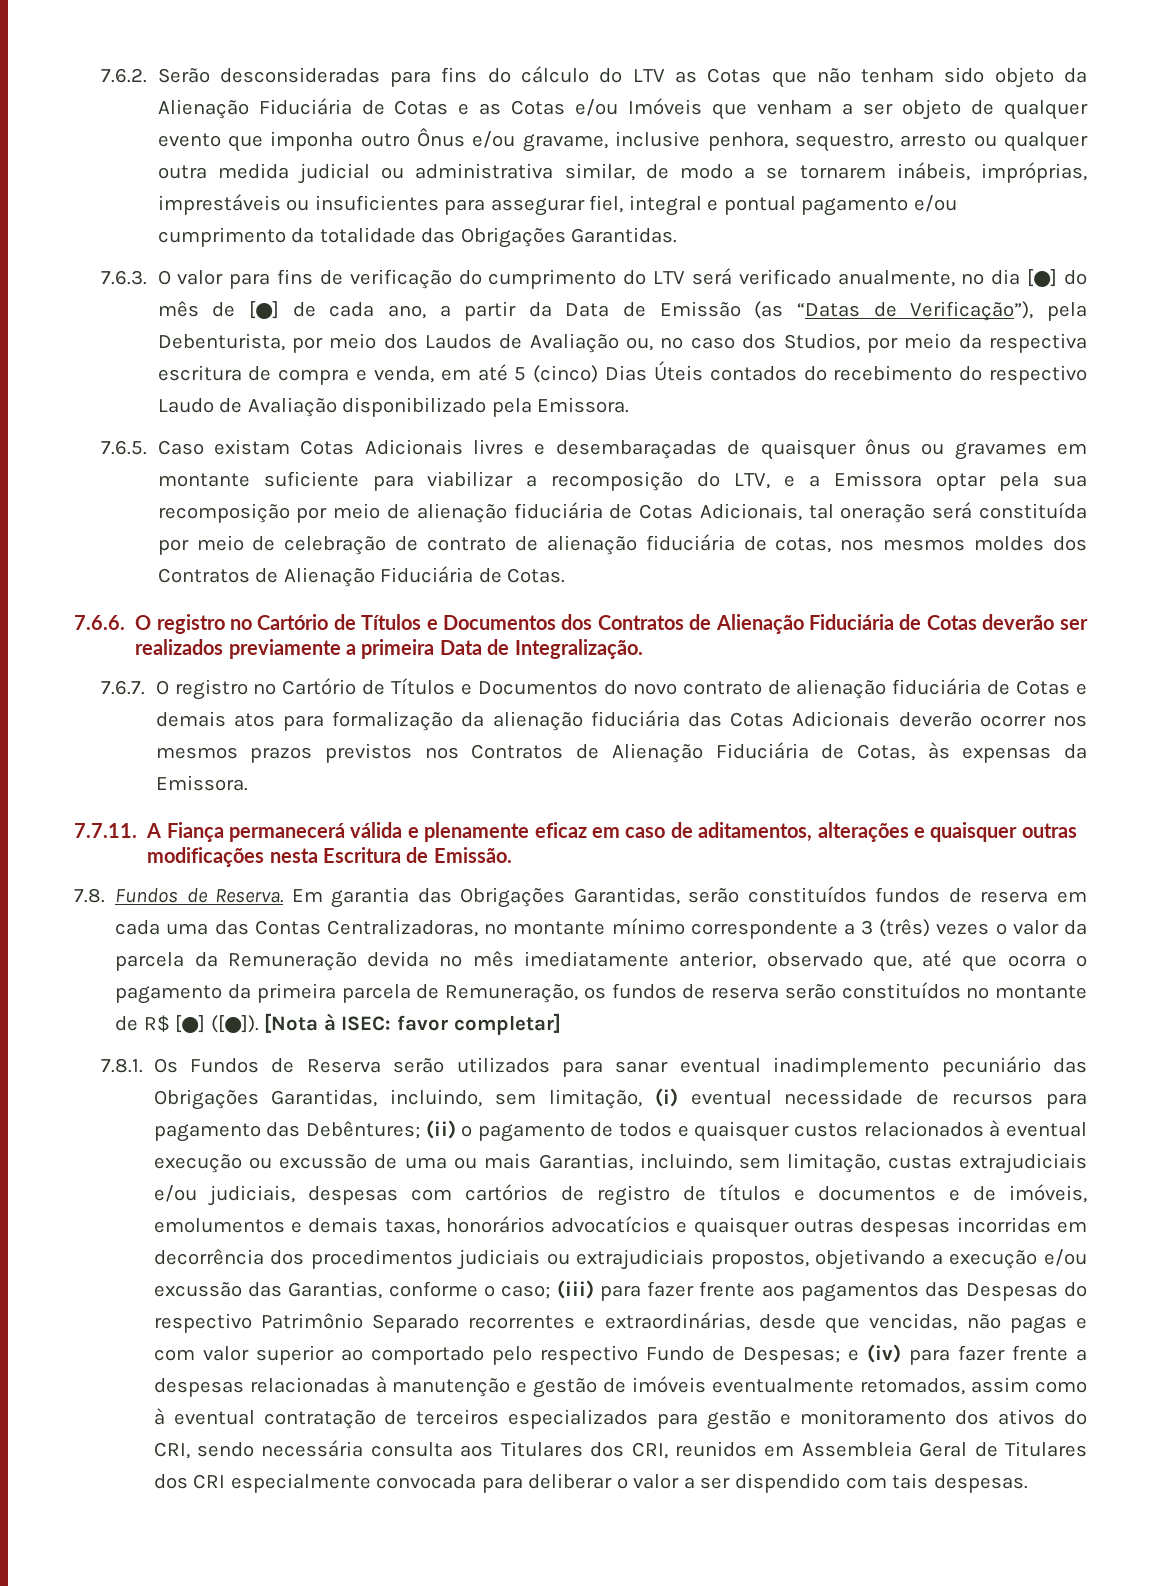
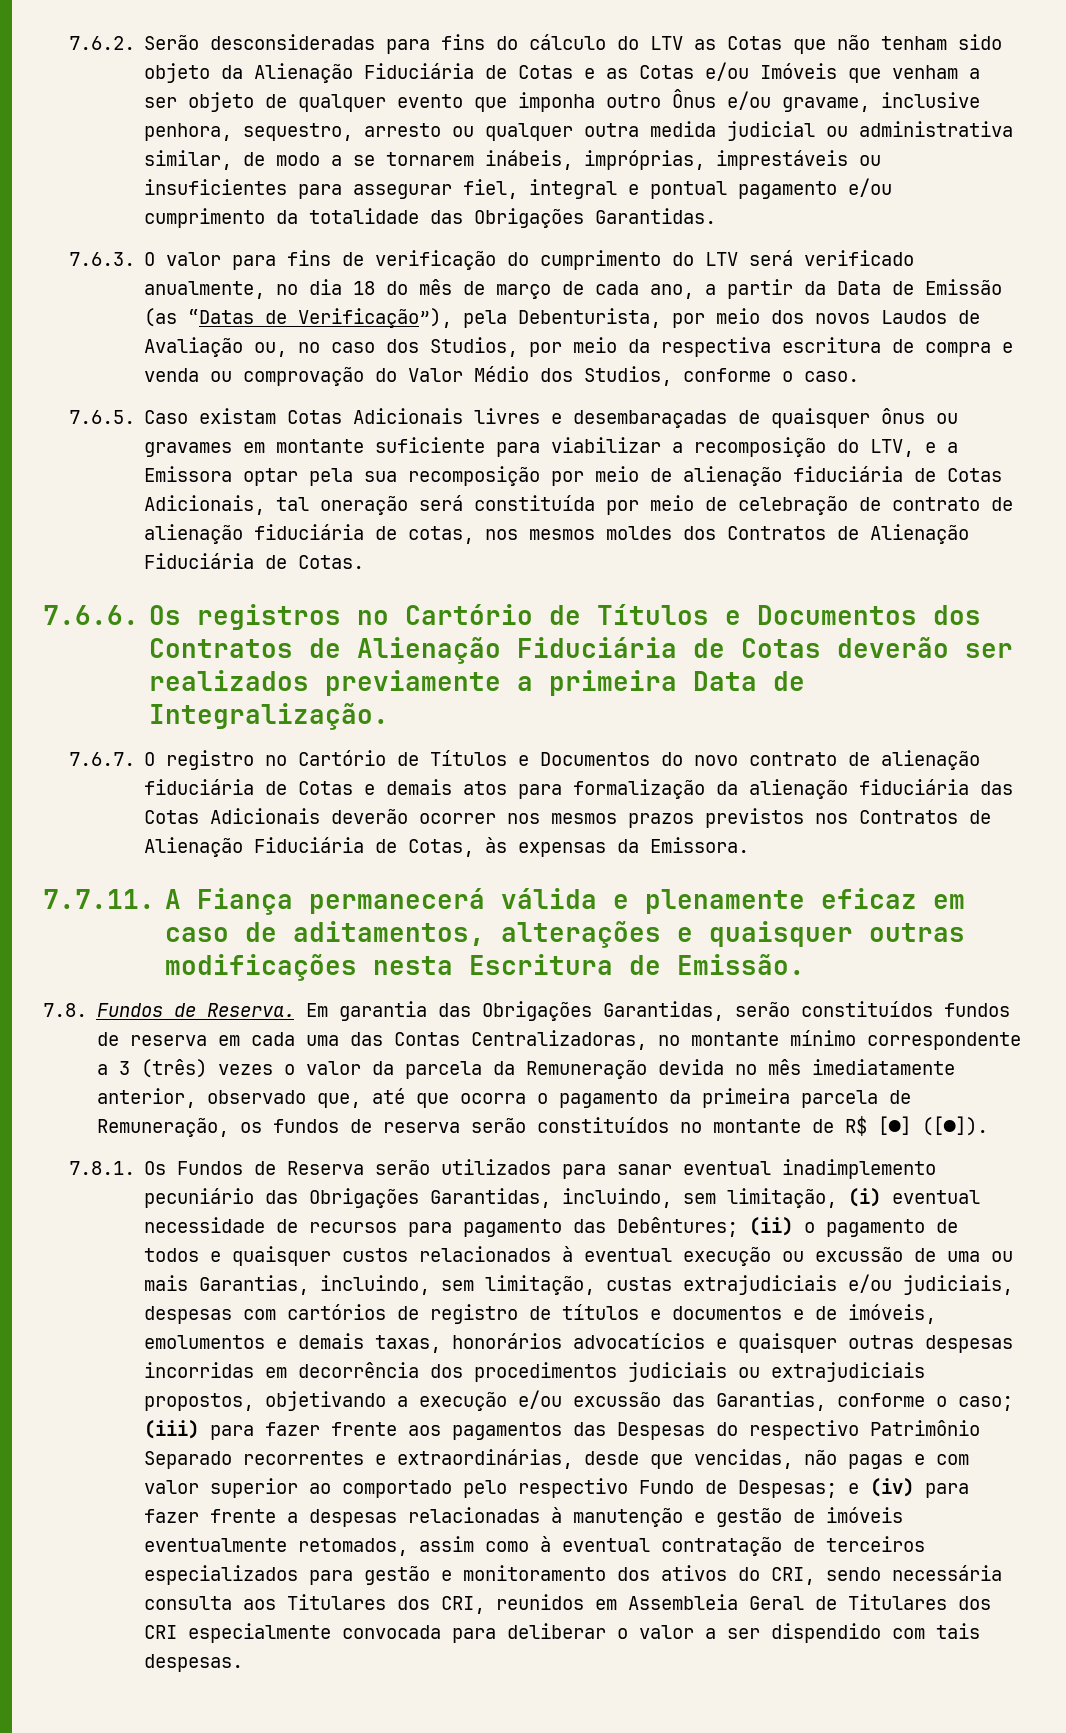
[1027,269,1058,287] [●] -> [353,281,376,295] 18
[248,301,279,319] [●] -> [496,284,552,299] março
(418, 341) none -> [815,313,871,324] novos
[373,361,1087,385] [157,397,630,417] venda, em até 5 (cinco) Dias Úteis contados do recebimento do respectivo Laudo de Avaliação disponibilizado pela Emissora. -> [144,366,860,386] venda ou comprovação do Valor Médio dos Studios, conforme o caso.
[135,614,225,634] O registro -> [148,604,341,630] Os registros
[264,1013,561,1035] [Nota à ISEC: favor completar] -> (988, 1126) none

